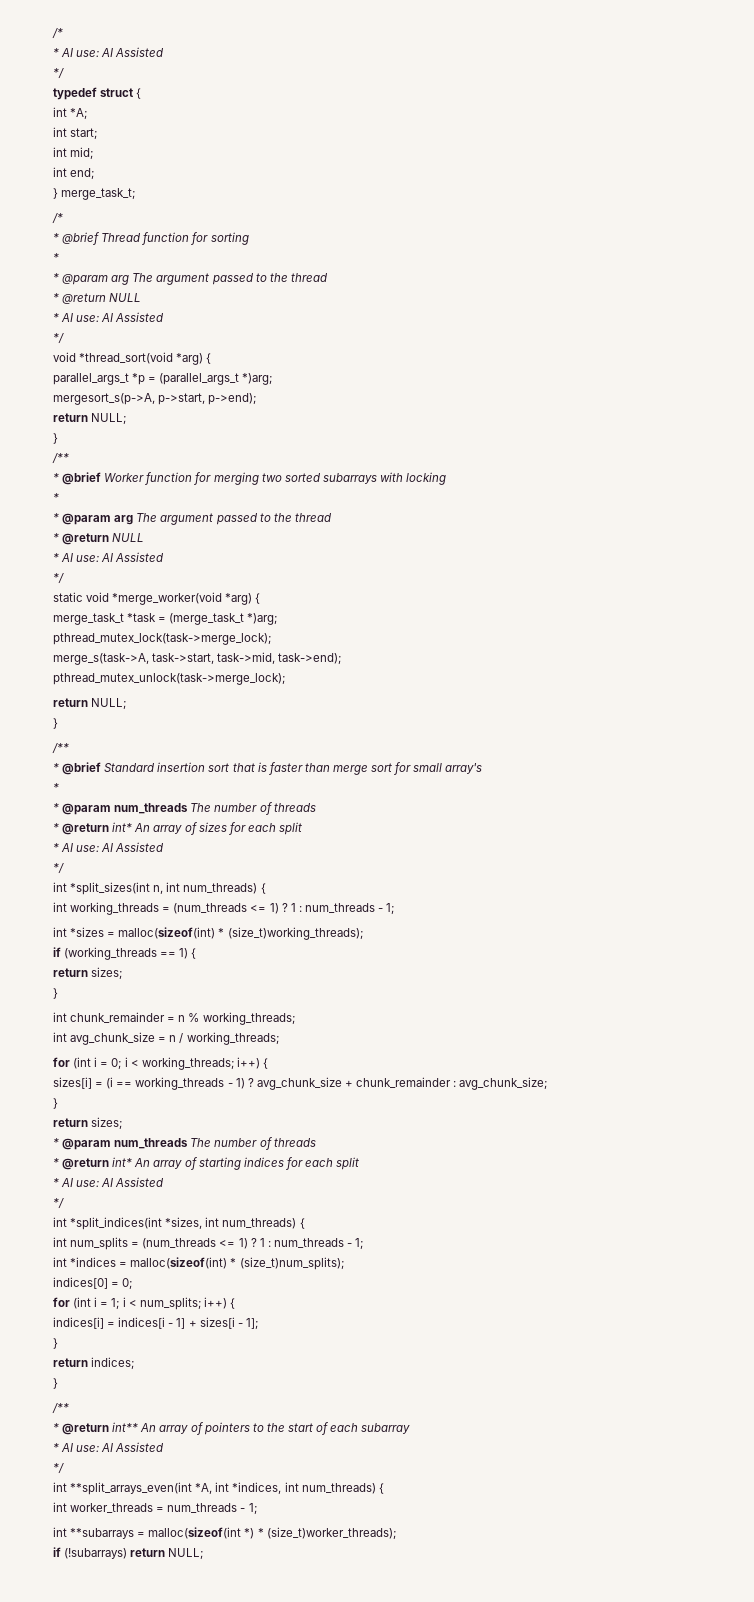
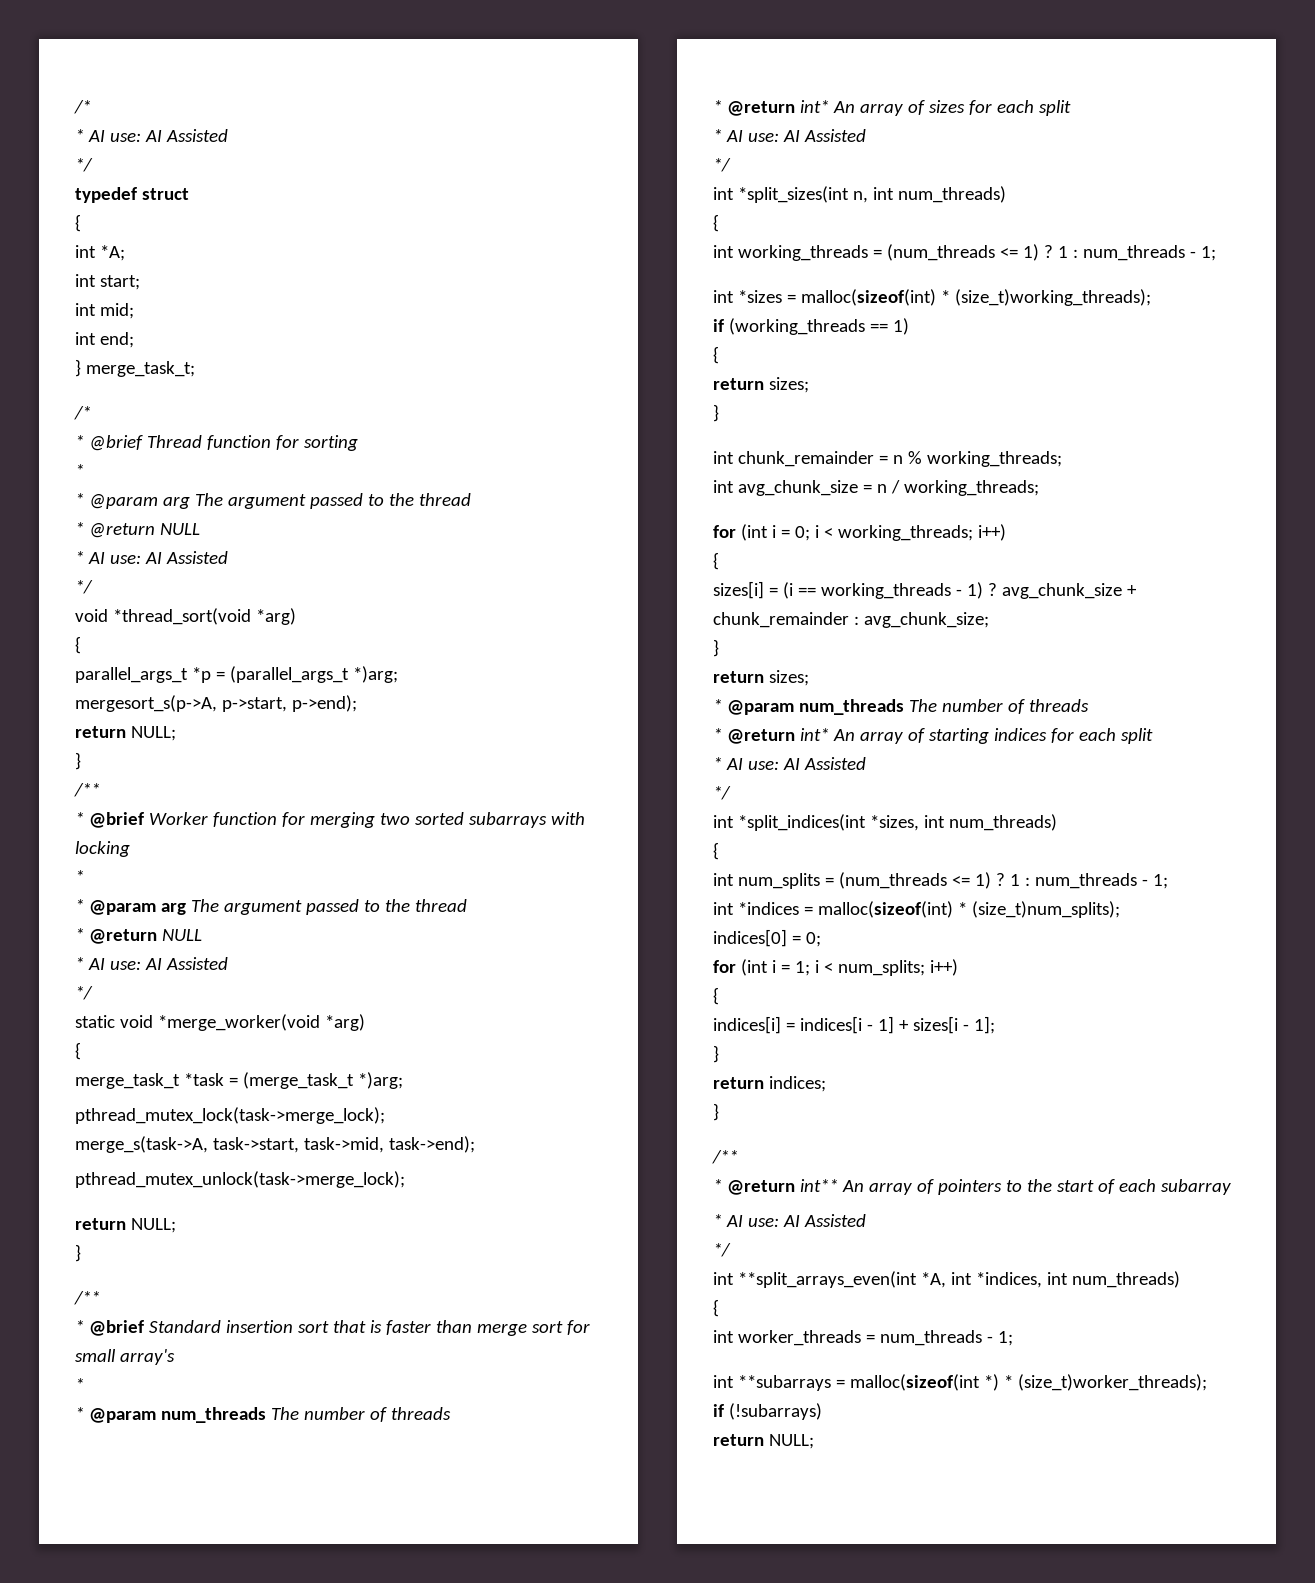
(134, 92) none -> (189, 194) //
(204, 359) none -> (296, 616) //
(253, 599) none -> (365, 1022) //
(258, 888) none -> (1006, 194) //
(189, 953) none -> (909, 326) //
(260, 1063) none -> (1006, 532) //
(297, 1223) none -> (1057, 822) //
(227, 1303) none -> (958, 967) //
(376, 1488) none -> (1180, 1279) //
(128, 1553) none -> (822, 1411) //

